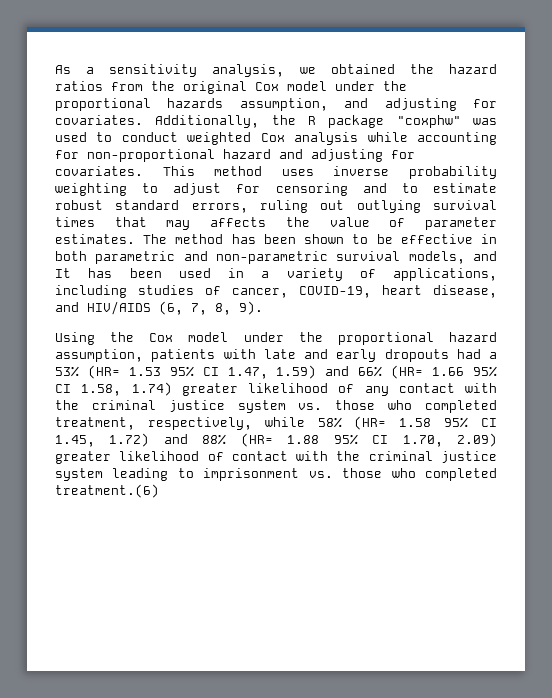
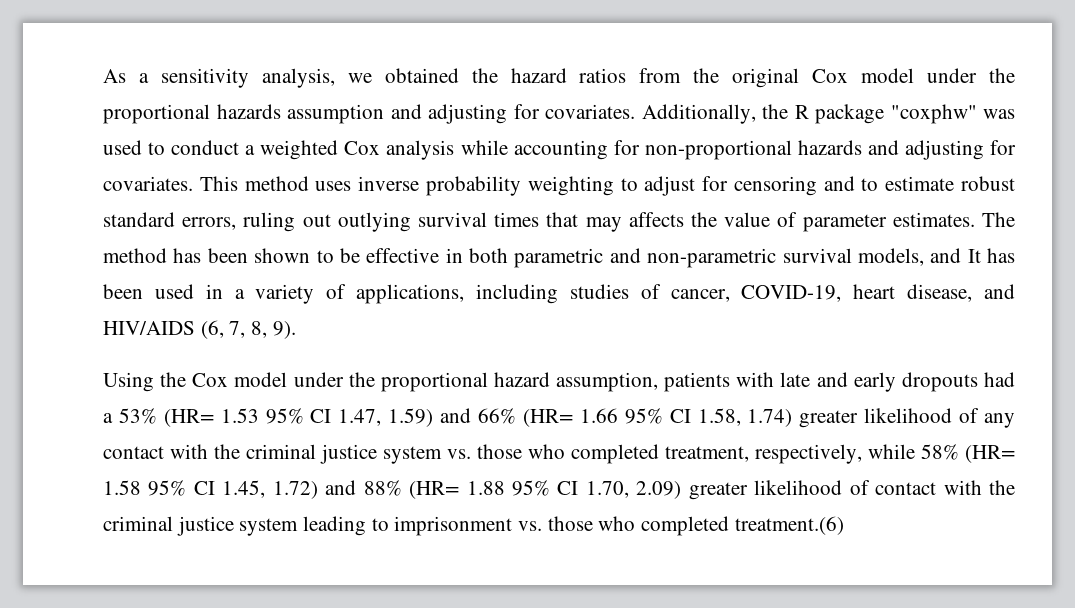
[239,98,328,111] assumption, -> [287,104,384,124] assumption
(178, 137) none -> [245,145,256,155] a
[223,149,271,159] hazard -> [797,140,862,155] hazards

